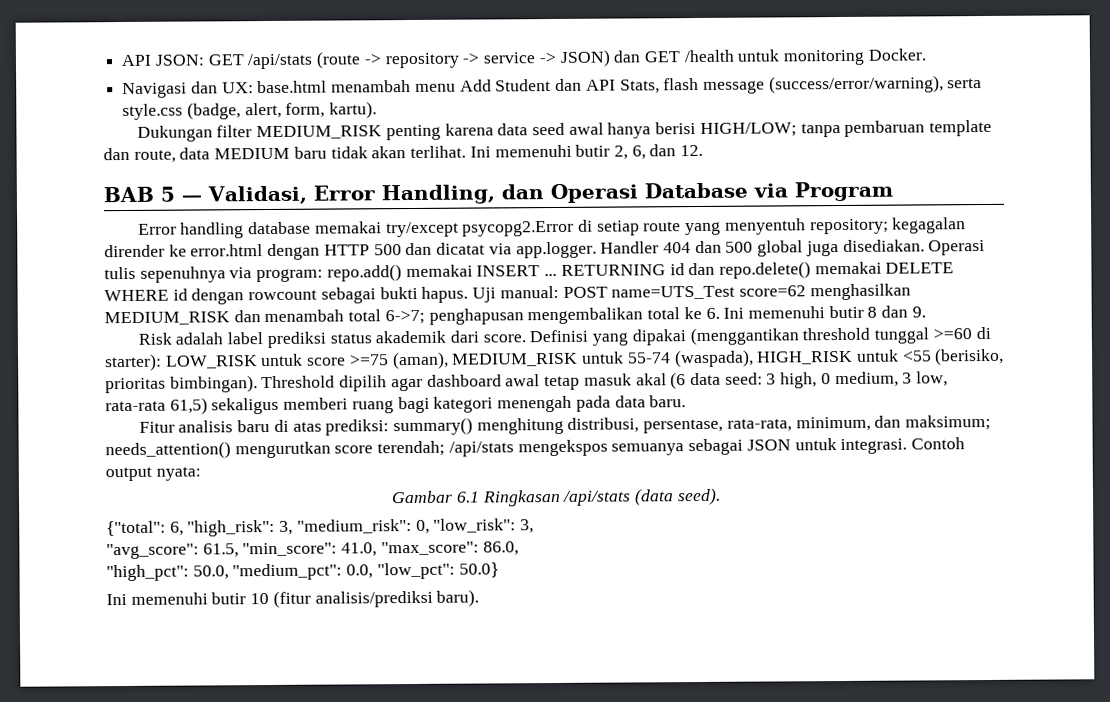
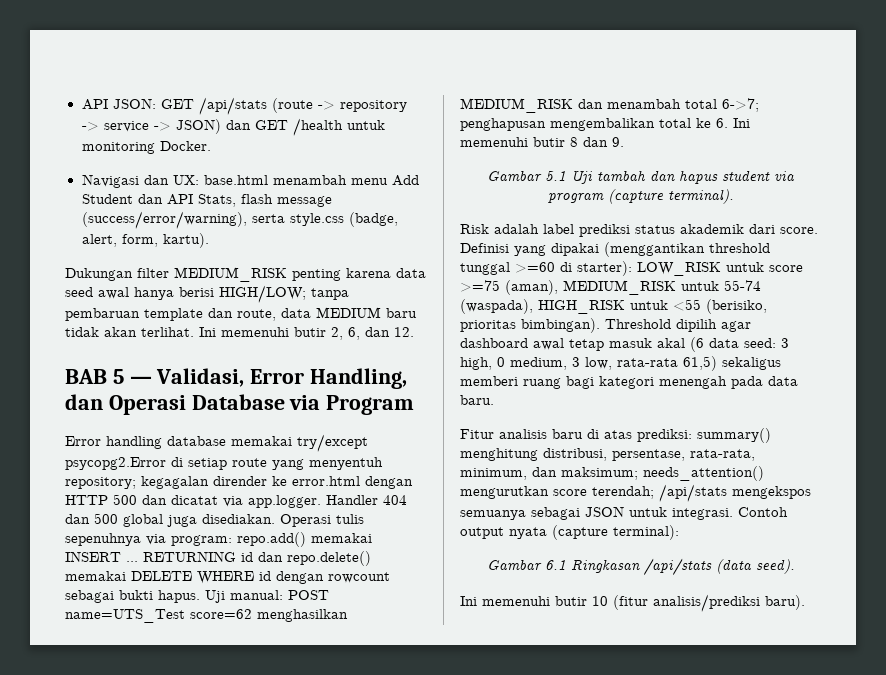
(926, 312) none -> [487,170,795,184] [547,189,734,204] // Gambar 5.1 Uji tambah dan hapus student via program (capture terminal).
[155,466,201,481] nyata: -> [509,525,679,540] nyata (capture terminal):
[106,518,535,537] [106,541,519,560] [106,562,499,582] // {"total": 6, "high_risk": 3, "medium_risk": 0, "low_risk": 3, // "avg_score": 61.5, "min_score": 41.0, "max_score": 86.0, // "high_pct": 50.0, "medium_pct": 0.0, "low_pct": 50.0} -> (795, 566) none

